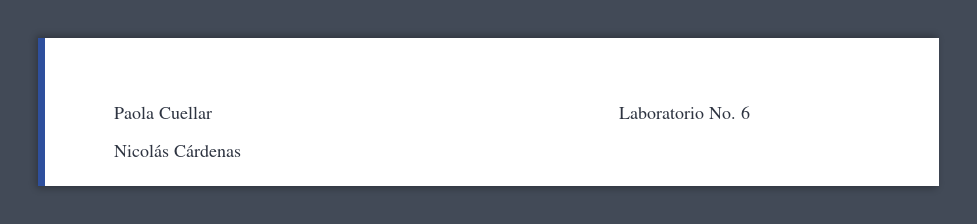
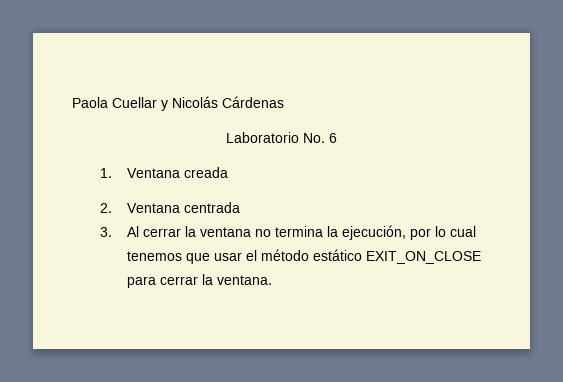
(213, 112) // -> [161,100,168,111] y
(750, 112) none -> [99,167,229,178] [99,202,241,213] [99,225,477,240] [127,249,482,264] [127,274,273,288] // 1. Ventana creada // 2. Ventana centrada // 3. Al cerrar la ventana no termina la ejecución, por lo cual tenemos que usar el método estático EXIT_ON_CLOSE para cerrar la ventana.

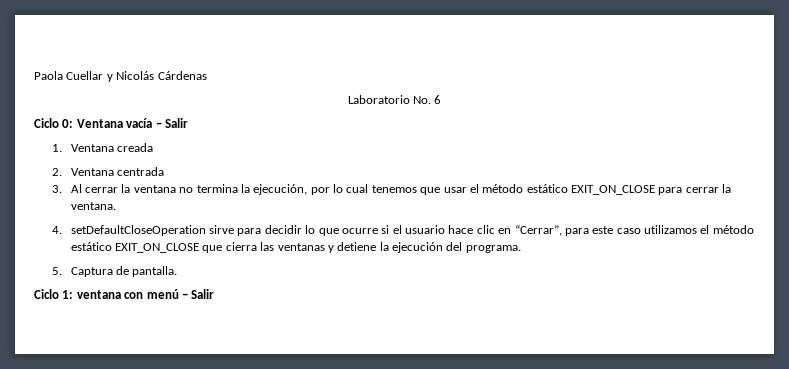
(337, 138) none -> [34,118,188,128] // Ciclo 0: Ventana vacía – Salir
(273, 280) none -> [52,225,754,236] [70,242,521,253] [52,266,178,277] [34,289,215,299] // 4. setDefaultCloseOperation sirve para decidir lo que ocurre si el usuario hace clic en “Cerrar”, para este caso utilizamos el método estático EXIT_ON_CLOSE que cierra las ventanas y detiene la ejecución del programa. // 5. Captura de pantalla. // Ciclo 1: ventana con menú – Salir

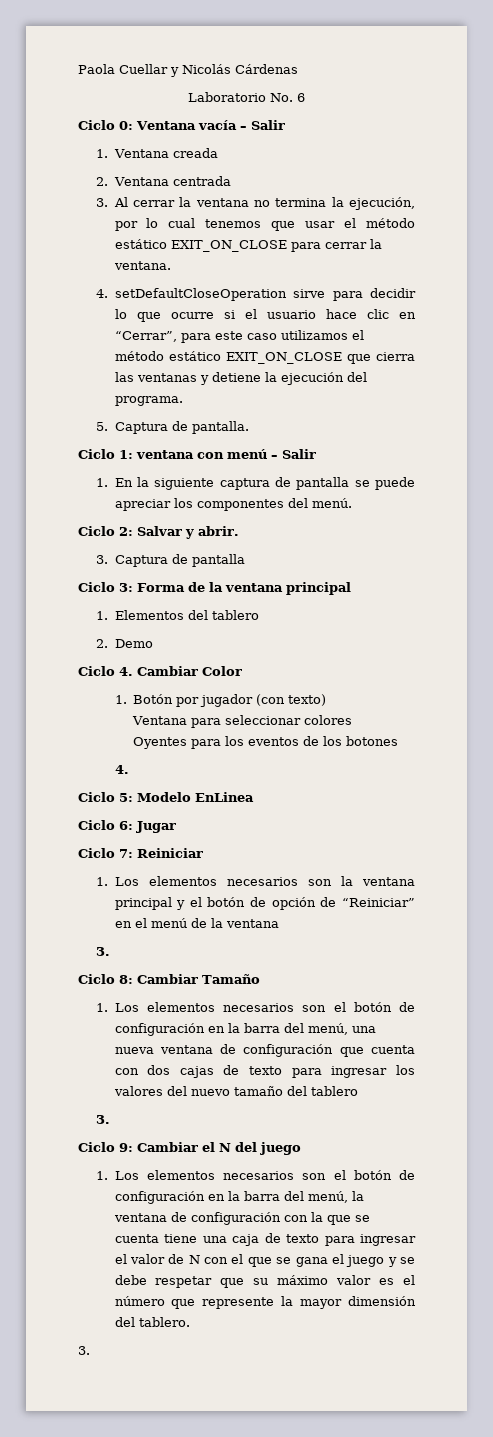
(215, 294) none -> [96,477,415,490] [114,498,352,511] [78,526,239,539] [96,554,245,567] [78,582,351,595] [96,610,259,620] [96,639,153,648] [78,666,242,676] [114,694,326,707] [131,715,352,728] [132,736,398,749] [114,765,129,774] [78,792,254,802] [78,820,176,833] [78,848,203,858] [96,876,415,886] [114,897,415,910] [114,918,279,928] [96,947,111,956] [78,974,260,984] [96,1002,415,1012] [114,1023,376,1036] [114,1044,416,1057] [114,1065,415,1078] [113,1086,358,1096] [96,1115,111,1124] [78,1142,301,1155] [96,1170,415,1180] [114,1191,364,1204] [113,1212,370,1225] [114,1233,416,1246] [114,1254,415,1267] [114,1275,416,1288] [114,1296,416,1309] [114,1317,190,1327] [78,1346,90,1355] // 1. En la siguiente captura de pantalla se puede apreciar los componentes del menú. // Ciclo 2: Salvar y abrir. // 3. Captura de pantalla // Ciclo 3: Forma de la ventana principal // 1. Elementos del tablero // 2. Demo // Ciclo 4. Cambiar Color // 1. Botón por jugador (con texto) // Ventana para seleccionar colores // Oyentes para los eventos de los botones // 4. // Ciclo 5: Modelo EnLinea // Ciclo 6: Jugar // Ciclo 7: Reiniciar // 1. Los elementos necesarios son la ventana principal y el botón de opción de “Reiniciar” en el menú de la ventana // 3. // Ciclo 8: Cambiar Tamaño // 1. Los elementos necesarios son el botón de configuración en la barra del menú, una nueva ventana de configuración que cuenta con dos cajas de texto para ingresar los valores del nuevo tamaño del tablero // 3. // Ciclo 9: Cambiar el N del juego // 1. Los elementos necesarios son el botón de configuración en la barra del menú, la ventana de configuración con la que se cuenta tiene una caja de texto para ingresar el valor de N con el que se gana el juego y se debe respetar que su máximo valor es el número que represente la mayor dimensión del tablero. // 3.

